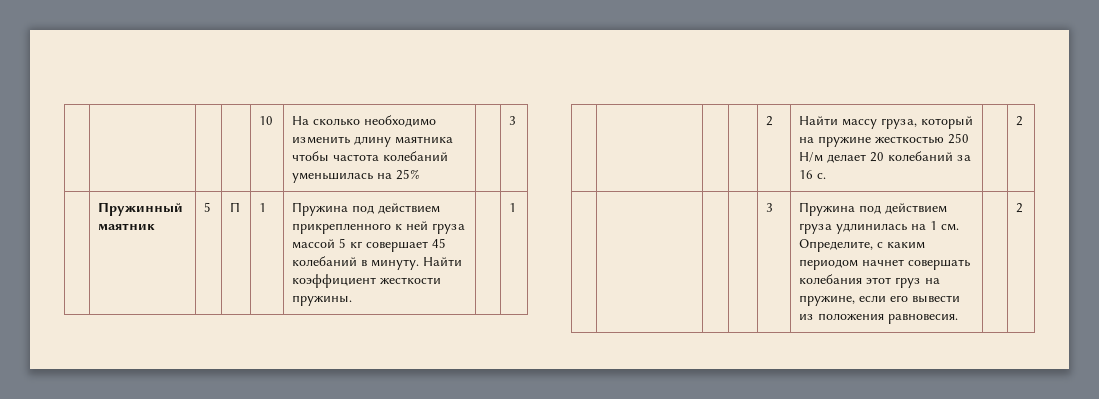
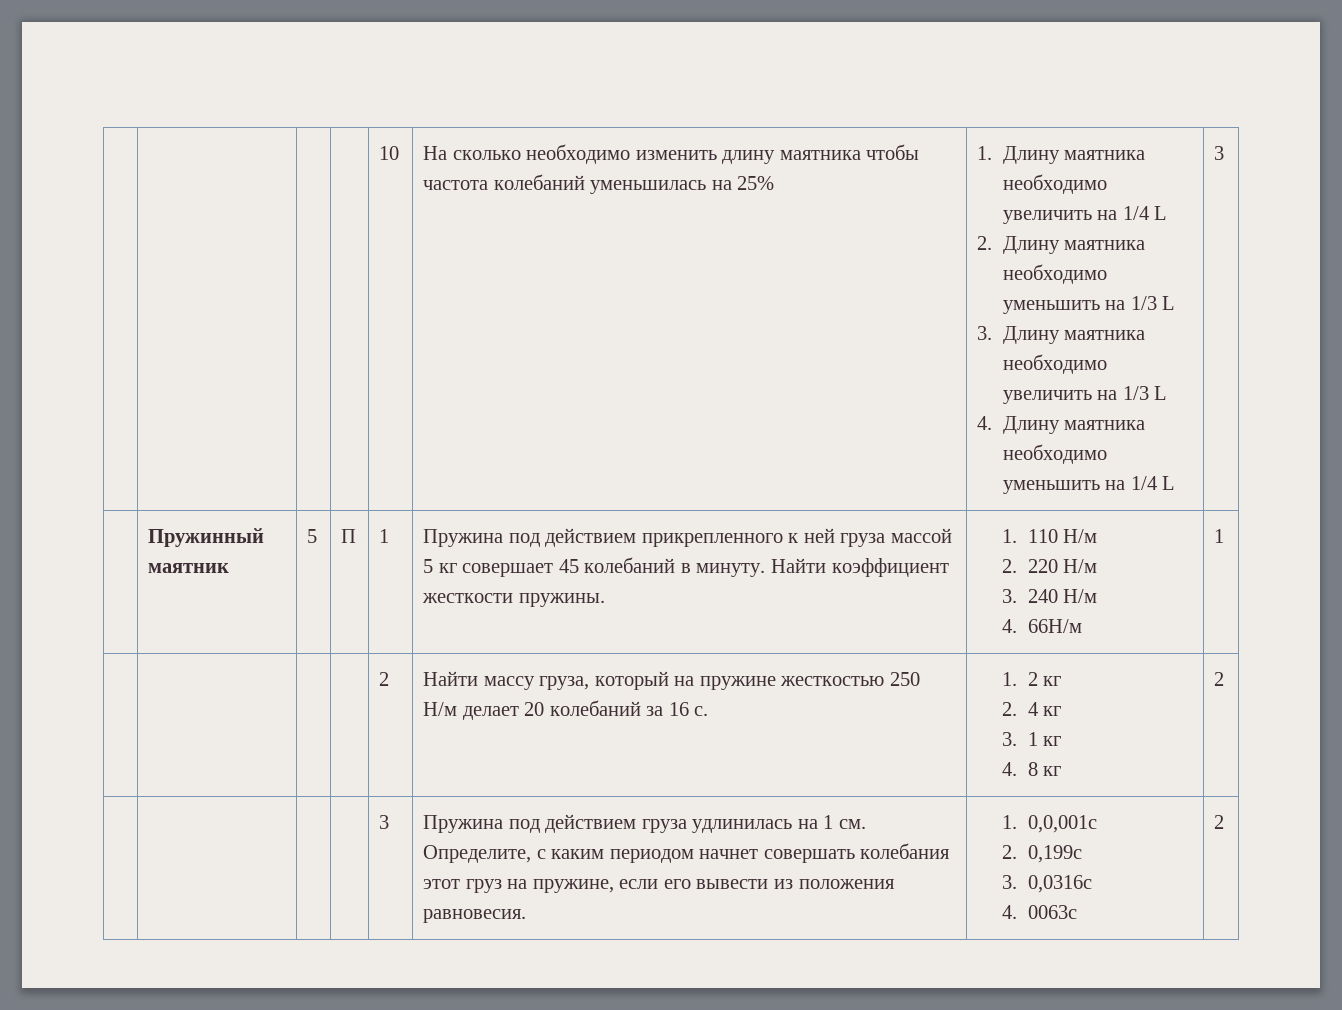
(421, 174) none -> [977,146,1146,164] [1002,174,1107,194] [1002,206,1168,224] [977,236,1146,254] [1002,264,1107,284] [1002,296,1176,314] [977,326,1146,344] [1002,354,1107,374] [1002,386,1168,404] [977,416,1146,434] [1002,444,1107,464] [1002,476,1176,494] 1. Длину маятника необходимо увеличить на 1/4 L // 2. Длину маятника необходимо уменьшить на 1/3 L // 3. Длину маятника необходимо увеличить на 1/3 L // 4. Длину маятника необходимо уменьшить на 1/4 L
(353, 300) none -> [1002,529,1098,543] [1002,559,1098,573] [1002,589,1098,603] [1002,619,1082,633] 1. 110 Н/м // 2. 220 Н/м // 3. 240 Н/м // 4. 66Н/м
(827, 176) none -> [1002,672,1062,686] [1002,702,1062,716] [1002,732,1062,746] [1002,762,1062,776] 1. 2 кг // 2. 4 кг // 3. 1 кг // 4. 8 кг
(959, 319) none -> [1002,815,1097,833] [1002,845,1082,863] [1002,875,1092,893] [1002,905,1077,919] 1. 0,0,001с // 2. 0,199с // 3. 0,0316с // 4. 0063с

